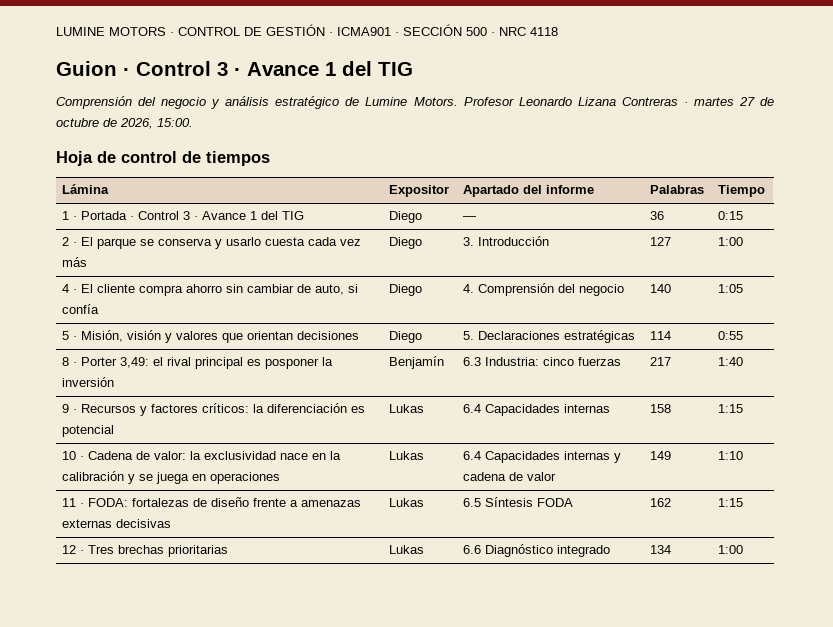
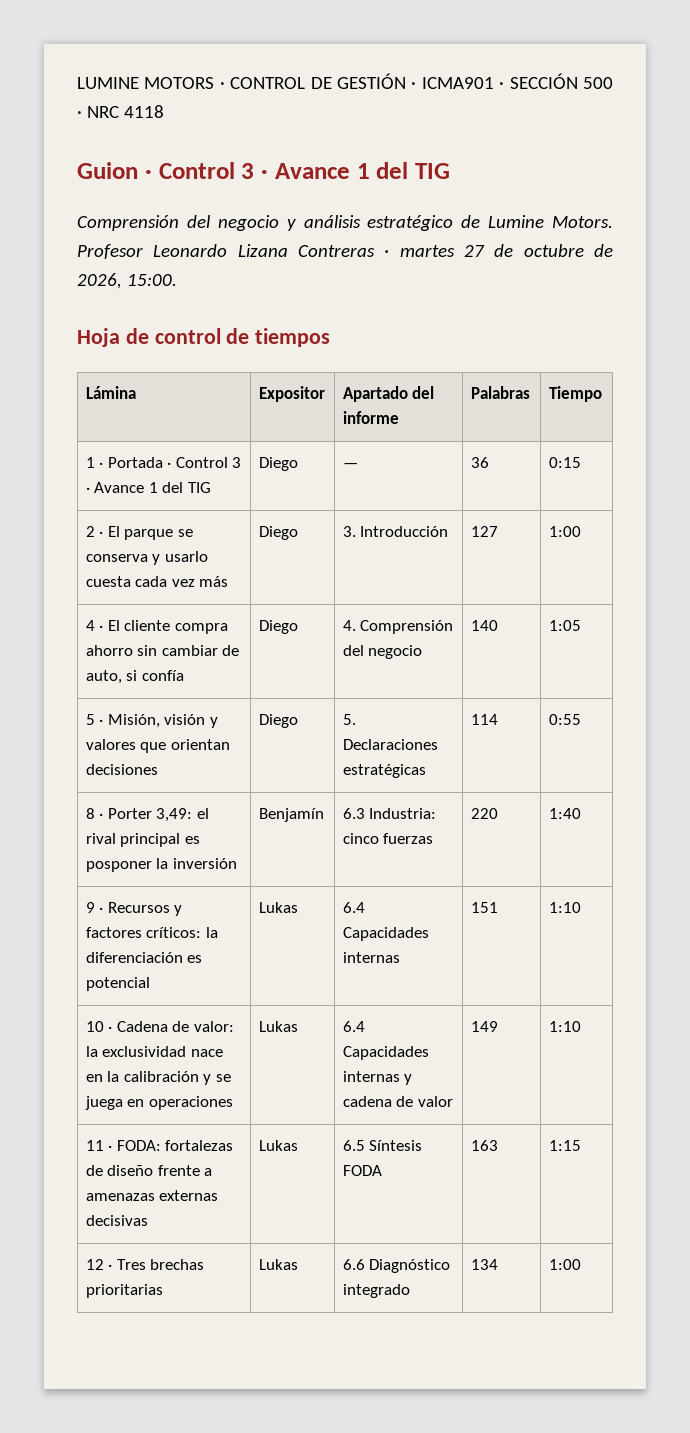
[650,357,672,366] 217 -> [470,808,498,819] 220
[650,404,672,413] [718,404,744,413] 158 | 1:15 -> [470,902,498,913] [548,902,581,913] 151 | 1:10
[650,498,672,507] 162 -> [470,1140,498,1151] 163

